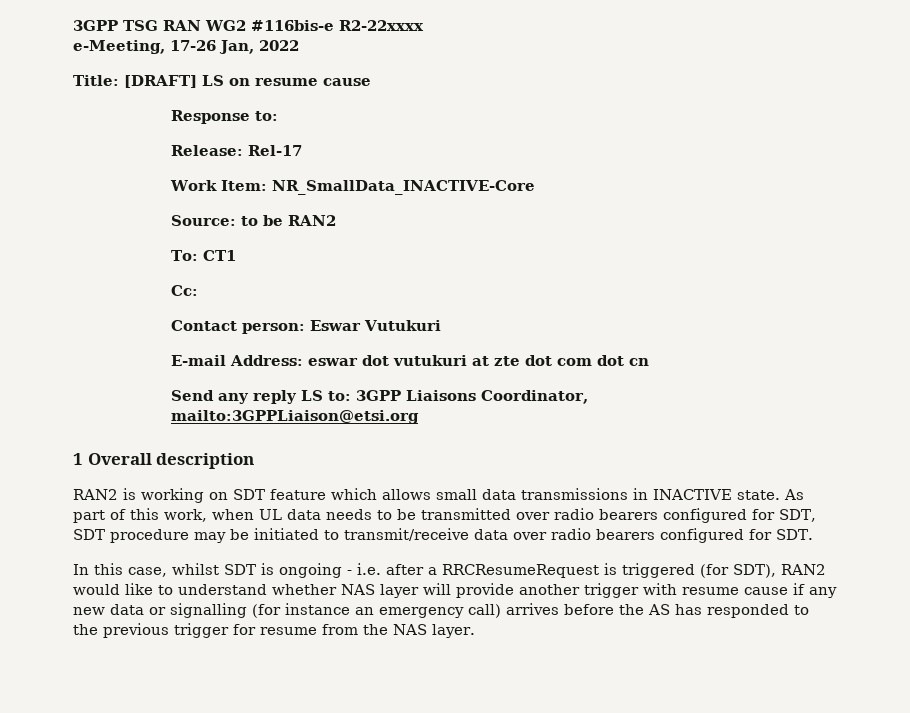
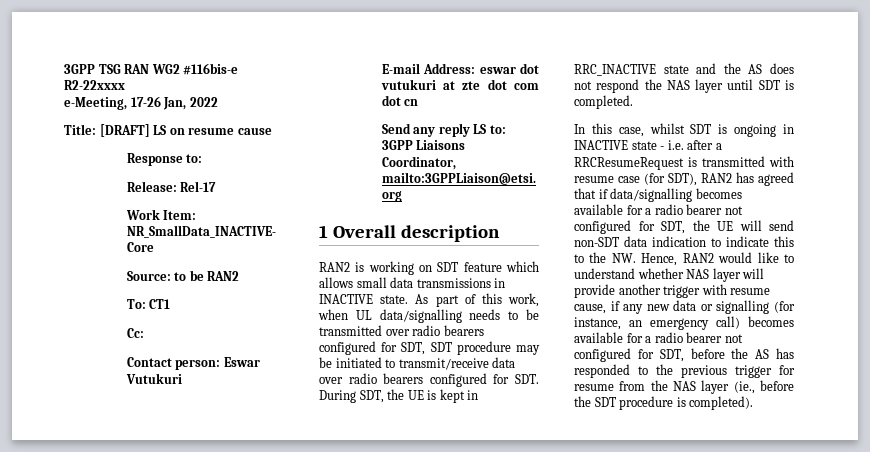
[287,509,321,520] data -> [379,309,462,323] data/signalling
(813, 534) none -> [319,389,479,403] [574,63,794,76] [574,79,794,93] [574,95,633,109] During SDT, the UE is kept in RRC_INACTIVE state and the AS does not respond the NAS layer until SDT is completed.
(342, 570) none -> [783,124,794,134] [574,140,657,150] in INACTIVE state
[622,563,776,578] triggered (for SDT), -> [702,156,794,167] [574,172,794,186] [574,188,742,202] [574,204,743,215] [574,220,794,234] [574,236,794,247] [574,252,678,266] transmitted with resume case (for SDT), RAN2 has agreed that if data/signalling becomes available for a radio bearer not configured for SDT, the UE will send non-SDT data indication to indicate this to the NW. Hence,
[744,587,788,595] cause -> [574,304,606,314] cause,
[285,603,350,615] instance -> [574,317,621,330] instance,
[506,603,559,615] arrives -> [748,316,794,327] [574,332,743,343] [574,348,684,362] becomes available for a radio bearer not configured for SDT,
[432,624,475,638] layer. -> [701,380,794,394] [574,396,754,410] layer (ie., before the SDT procedure is completed).

